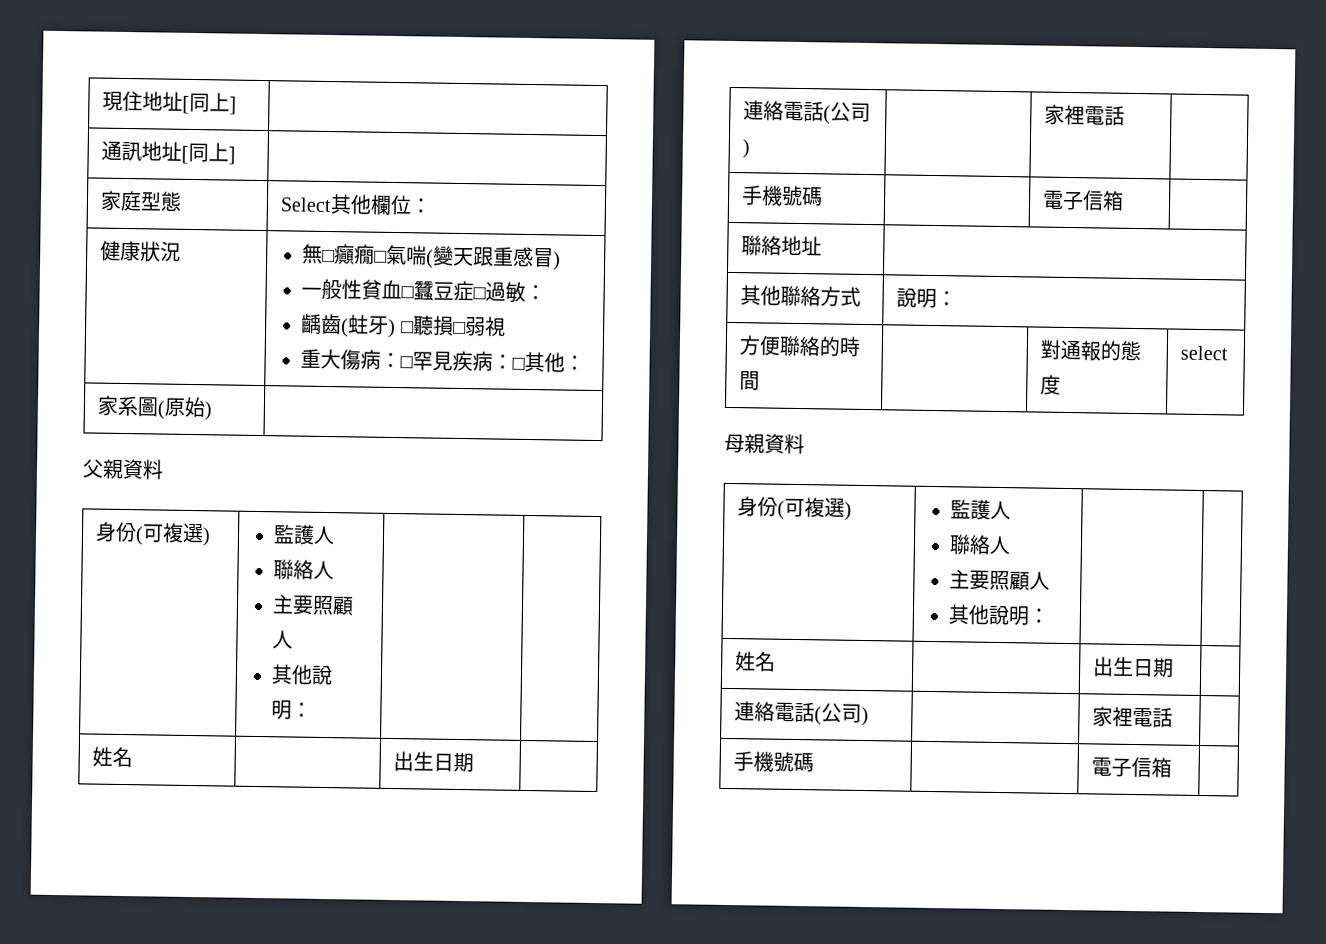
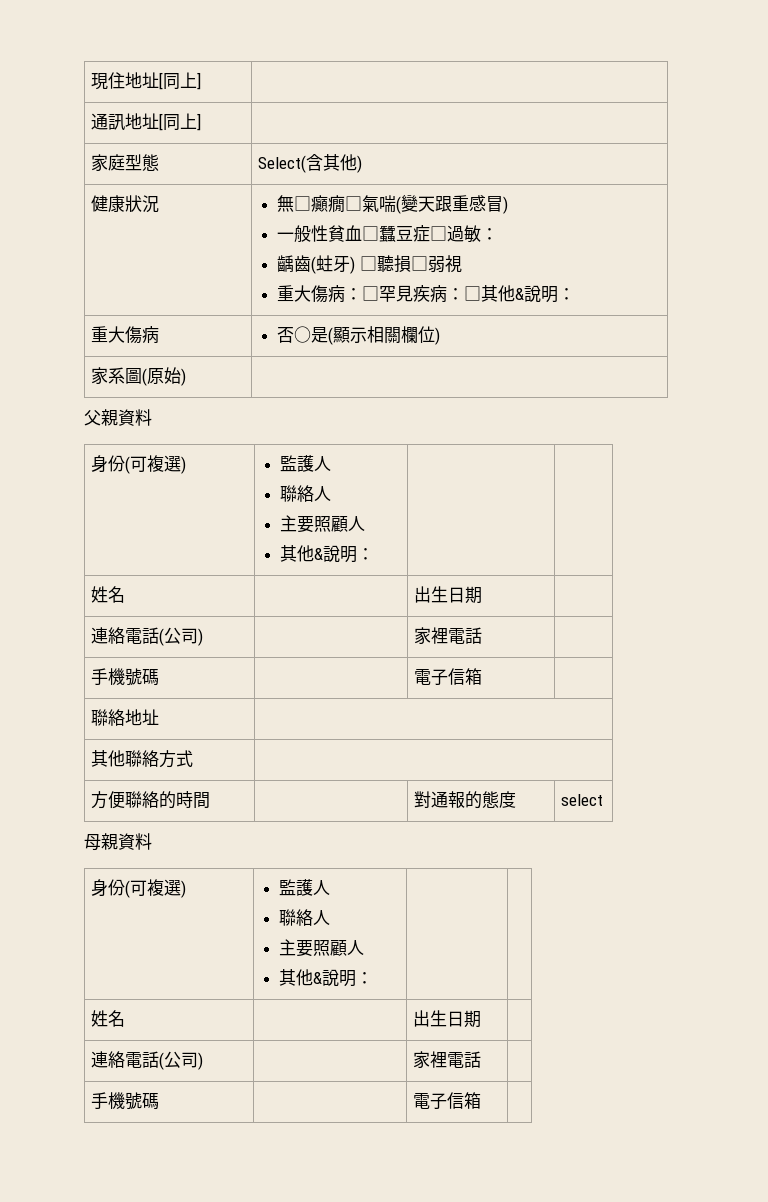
[280,194,433,216] Select其他欄位： -> [258,154,363,173] Select(含其他)
[564,355,586,371] ： -> [515,285,576,303] [91,326,160,344] [277,326,441,345] &說明： // 重大傷病 | 否○是(顯示相關欄位)
(314, 674) none -> [314,548,324,560] &
[896,288,958,309] 說明： -> (194, 758) none
(991, 614) none -> [313,972,323,984] &

